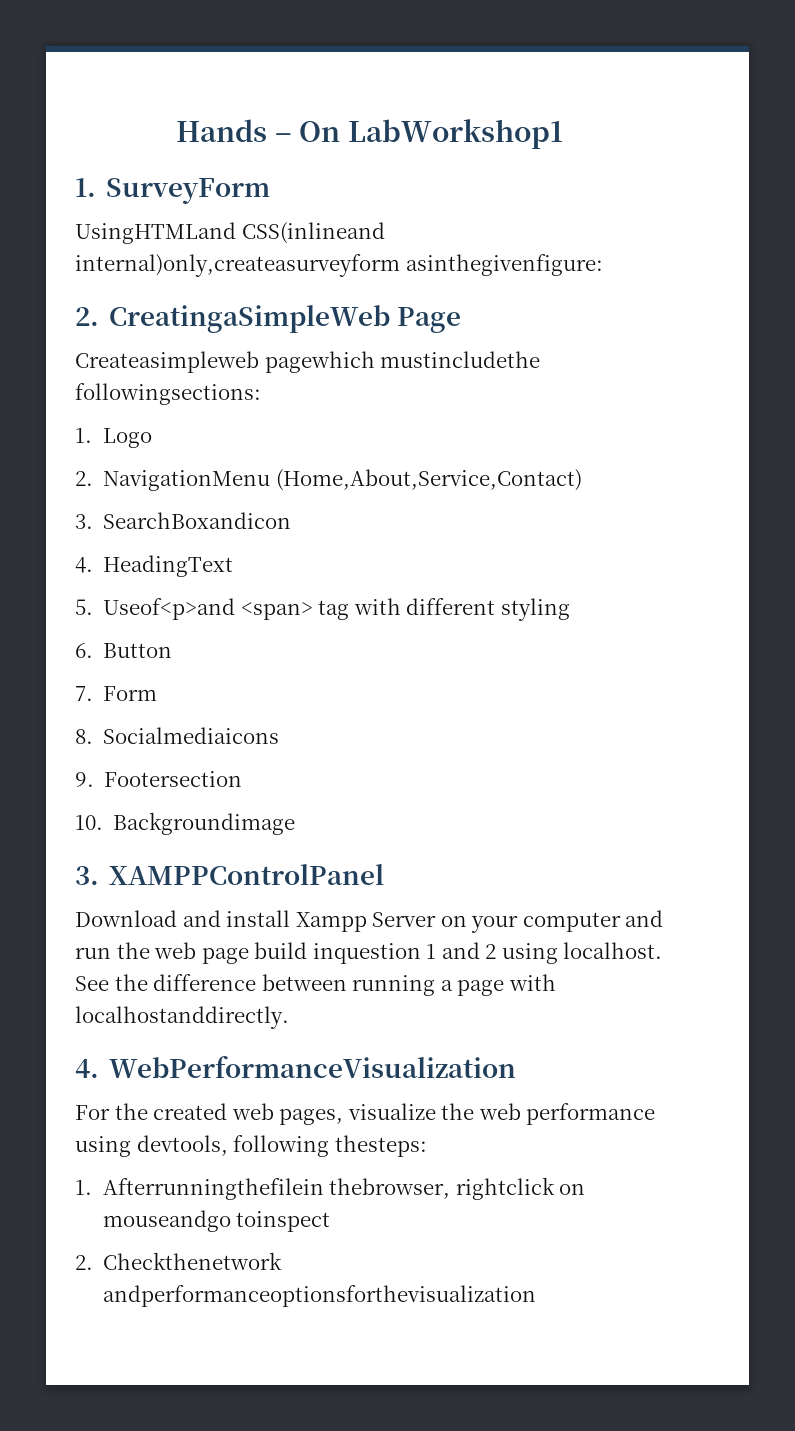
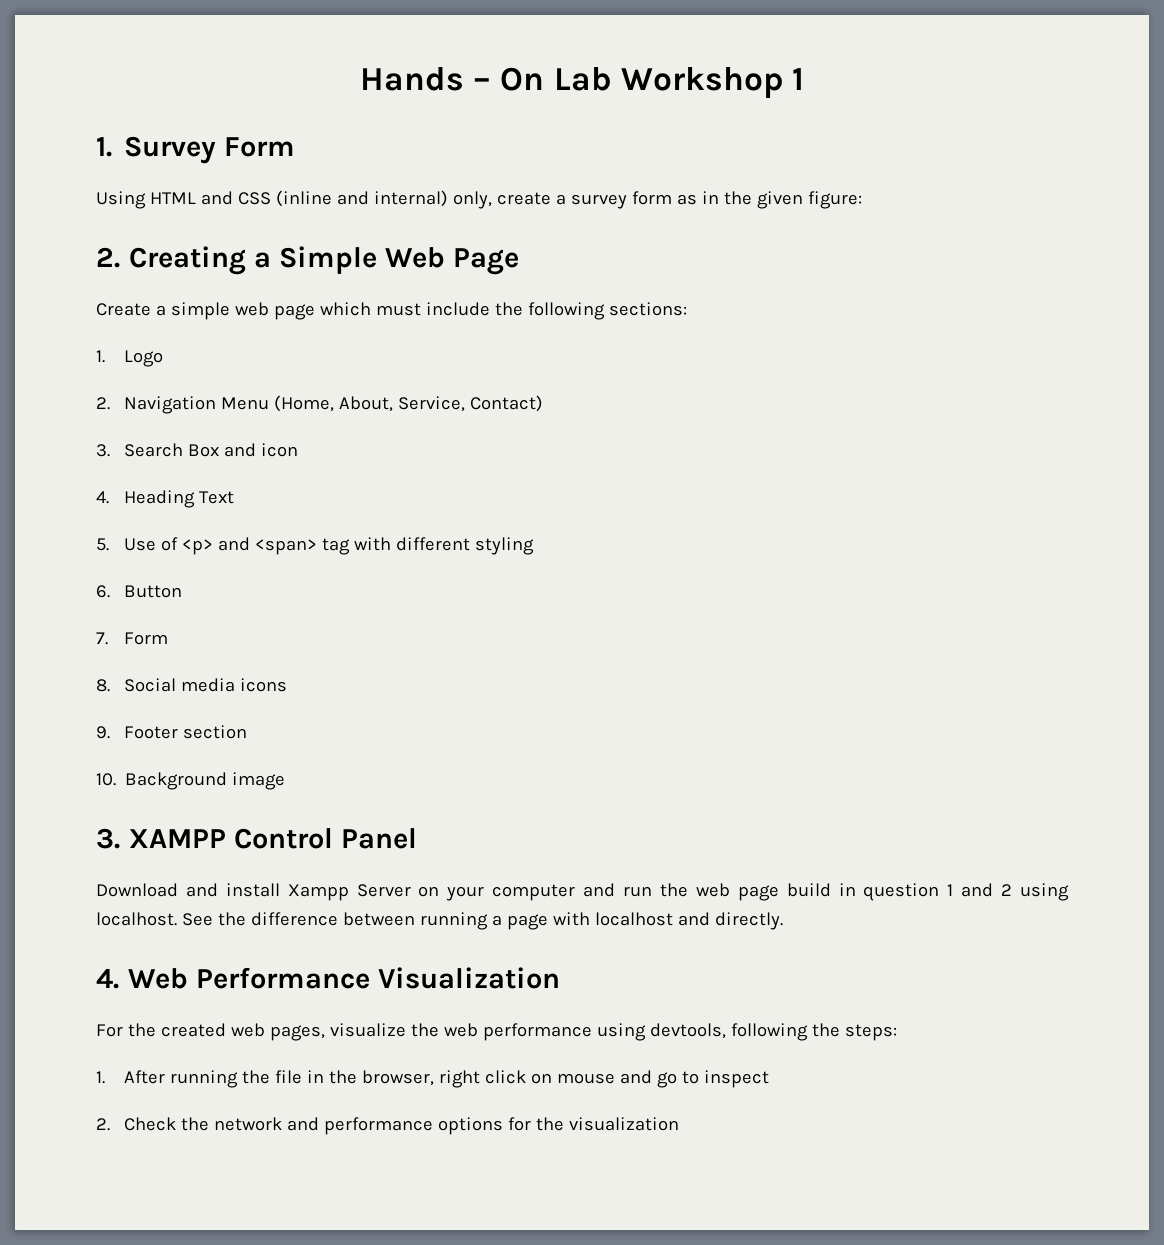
[347,119,563,149] [75,178,271,204] [75,222,385,244] [75,254,603,277] [75,305,462,333] [75,351,541,373] [75,383,261,405] [75,428,152,448] [75,469,582,491] [75,512,292,529] [75,555,234,577] LabWorkshop1 // 1. SurveyForm // UsingHTMLand CSS(inlineand internal)only,createasurveyform asinthegivenfigure: // 2. CreatingaSimpleWeb Page // Createasimpleweb pagewhich mustincludethe followingsections: // 1. Logo // 2. NavigationMenu (Home,About,Service,Contact) // 3. SearchBoxandicon // 4. HeadingText -> [553,67,804,98] [96,136,295,164] [96,190,862,209] [96,246,519,275] [96,302,687,320] [96,350,163,367] [96,395,543,414] [96,443,298,457] [96,490,234,508] Lab Workshop 1 // 1. Survey Form // Using HTML and CSS (inline and internal) only, create a survey form as in the given figure: // 2. Creating a Simple Web Page // Create a simple web page which must include the following sections: // 1. Logo // 2. Navigation Menu (Home, About, Service, Contact) // 3. Search Box and icon // 4. Heading Text
[103,598,236,620] Useof<p>and -> [123,537,250,555] Use of <p> and
[103,727,280,744] Socialmediaicons -> [123,678,287,692] Social media icons
[104,771,243,787] Footersection -> [123,725,247,739] Footer section
[113,812,296,835] [75,864,385,885] Backgroundimage // 3. XAMPPControlPanel -> [125,772,286,790] [96,828,417,849] Background image // 3. XAMPP Control Panel
[312,943,421,964] inquestion -> [838,883,940,901] in question
[75,1006,289,1029] [75,1056,517,1078] localhostanddirectly. // 4. WebPerformanceVisualization -> [594,912,783,930] [96,967,560,989] localhost and directly. // 4. Web Performance Visualization
[334,1135,427,1157] [75,1177,586,1200] [102,1210,331,1232] [75,1252,283,1270] [103,1285,537,1307] thesteps: // 1. Afterrunningthefilein thebrowser, rightclick on mouseandgo toinspect // 2. Checkthenetwork andperformanceoptionsforthevisualization -> [811,1023,897,1041] [96,1070,769,1088] [96,1117,679,1135] the steps: // 1. After running the file in the browser, right click on mouse and go to inspect // 2. Check the network and performance options for the visualization

